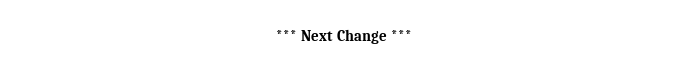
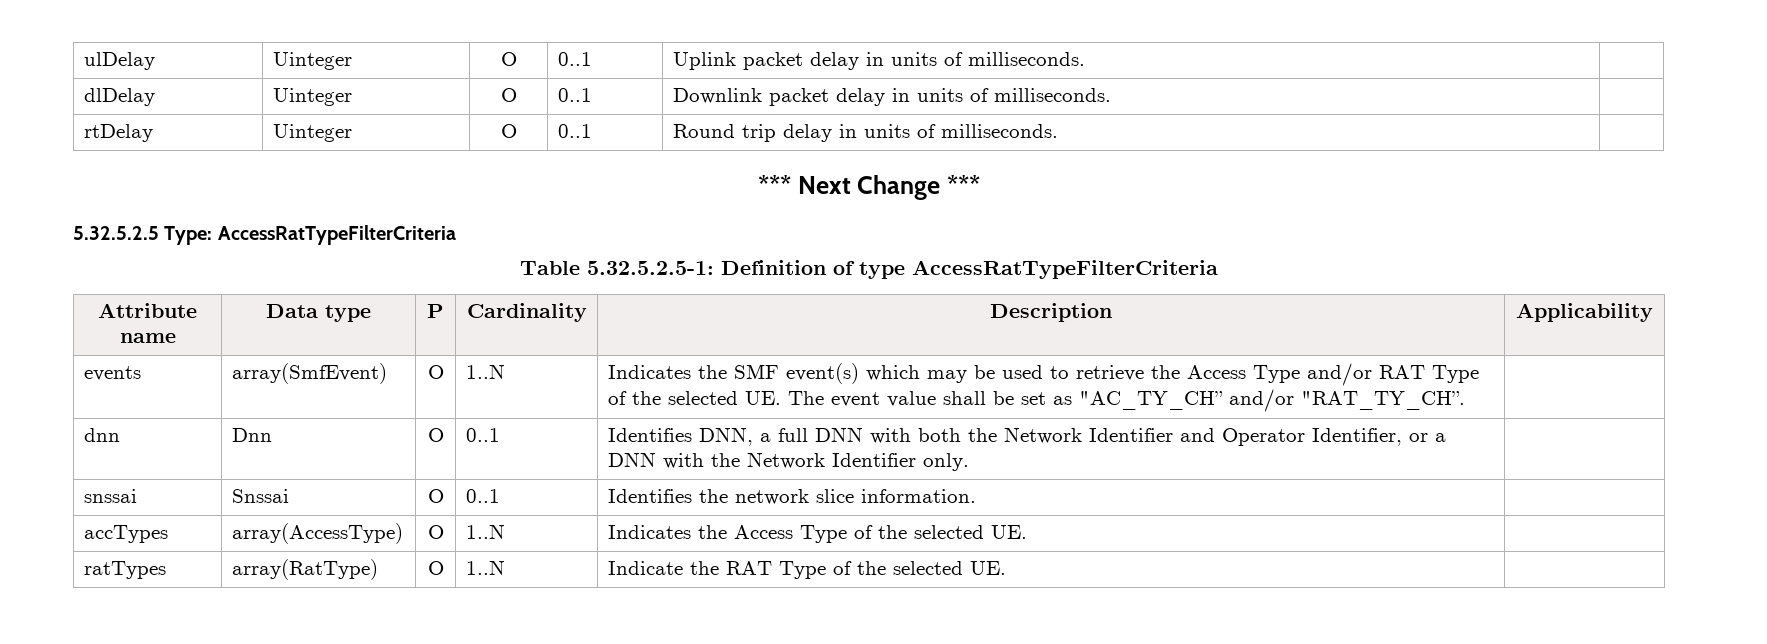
[276,29,412,44] *** Next Change *** -> [83,52,155,70] [272,52,352,70] [500,52,517,66] [557,52,592,66] [672,52,1085,70] [83,88,155,106] [272,88,352,106] [500,88,517,102] [557,88,592,102] [672,88,1111,106] [83,124,153,142] [272,124,352,142] [500,124,517,138] [557,124,592,138] [672,124,1058,142] [757,175,981,200] [73,225,456,245] [520,260,1218,279] [98,303,197,318] [119,333,176,343] [266,304,371,322] [427,304,444,318] [466,303,587,322] [990,303,1112,322] [1516,303,1653,322] [83,366,141,381] [231,363,387,384] [427,365,444,379] [465,364,505,379] [607,363,1479,386] [607,389,1465,412] [83,428,120,442] [231,428,272,442] [427,428,444,442] [465,428,500,442] [607,427,1446,446] [607,452,969,471] [83,489,137,503] [231,489,289,503] [427,489,444,503] [465,489,500,503] [607,489,976,505] [83,525,168,543] [231,523,403,544] [427,525,444,539] [465,524,505,539] [607,525,1027,543] [83,561,166,579] [231,559,378,580] [427,561,444,575] [465,560,505,575] [607,561,1006,579] ulDelay | Uinteger | O | 0..1 | Uplink packet delay in units of milliseconds. | // dlDelay | Uinteger | O | 0..1 | Downlink packet delay in units of milliseconds. | // rtDelay | Uinteger | O | 0..1 | Round trip delay in units of milliseconds. | // *** Next Change *** // 5.32.5.2.5 Type: AccessRatTypeFilterCriteria // Table 5.32.5.2.5-1: Definition of type AccessRatTypeFilterCriteria // Attribute name | Data type | P | Cardinality | Description | Applicability // events | array(SmfEvent) | O | 1..N | Indicates the SMF event(s) which may be used to retrieve the Access Type and/or RAT Type of the selected UE. The event value shall be set as "AC_TY_CH” and/or "RAT_TY_CH”. | // dnn | Dnn | O | 0..1 | Identifies DNN, a full DNN with both the Network Identifier and Operator Identifier, or a DNN with the Network Identifier only. | // snssai | Snssai | O | 0..1 | Identifies the network slice information. | // accTypes | array(AccessType) | O | 1..N | Indicates the Access Type of the selected UE. | // ratTypes | array(RatType) | O | 1..N | Indicate the RAT Type of the selected UE. |

